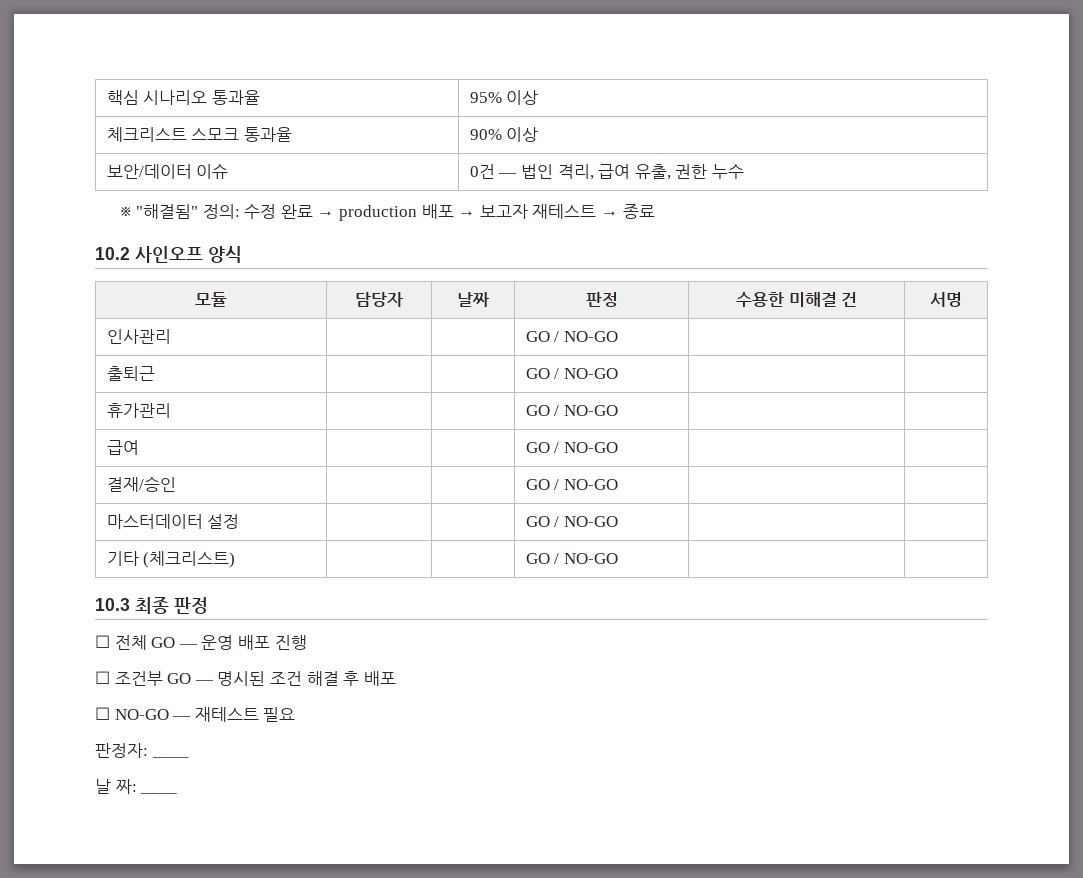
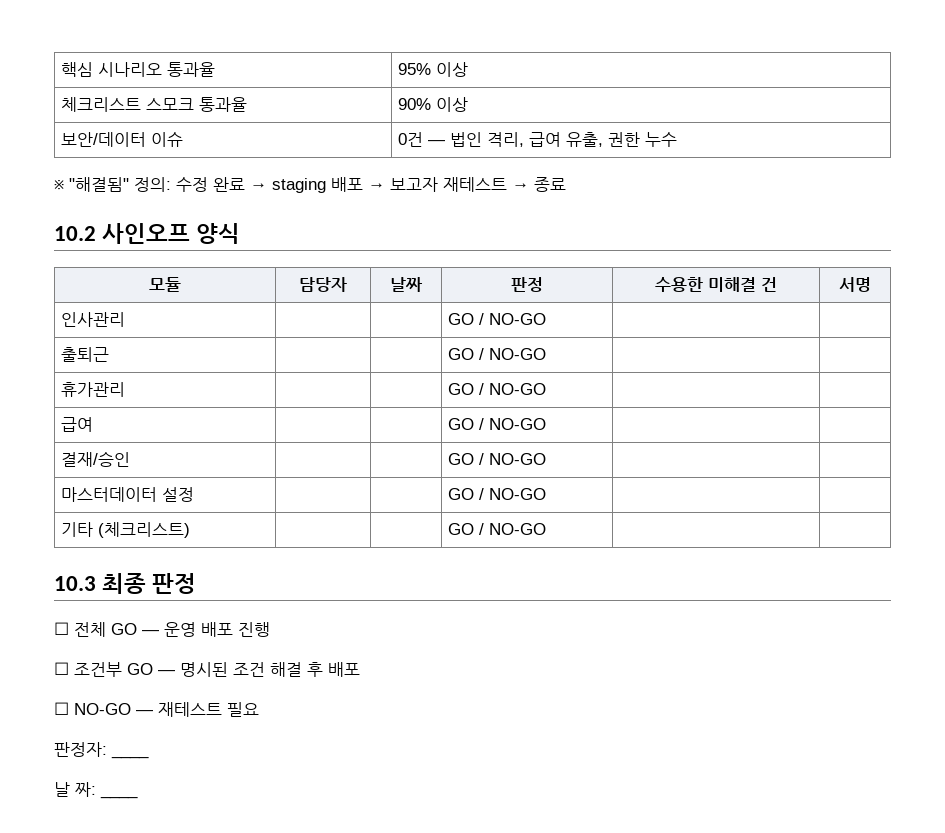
[338,205,417,221] production -> [272,178,326,193] staging

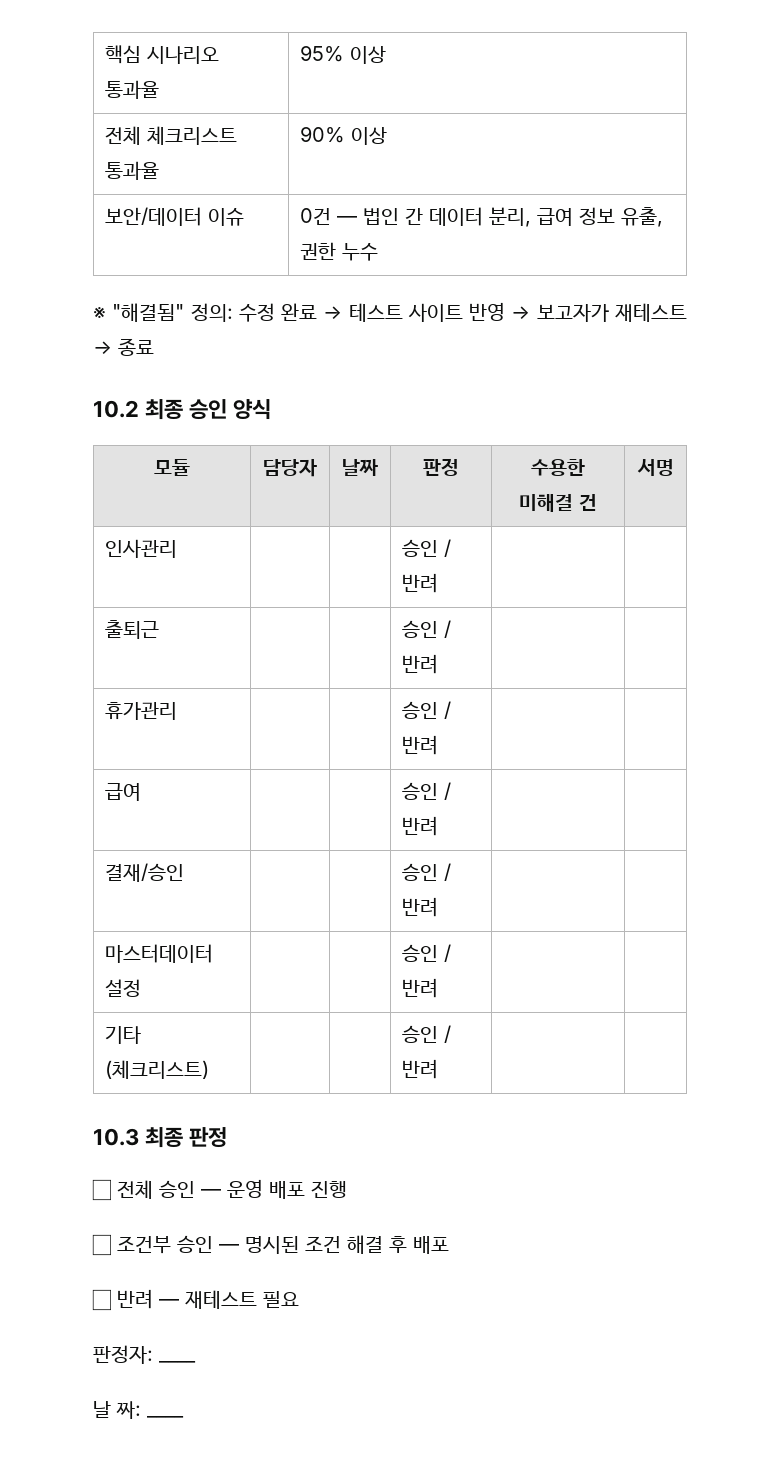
[61,97,195,112] 체크리스트 스모크 -> [105,126,238,145] 전체 체크리스트
[487,132,562,147] 격리, 급여 -> [405,207,616,227] 간 데이터 분리, 급여 정보
[272,177,438,193] staging 배포 → 보고자 -> [348,302,609,322] 테스트 사이트 반영 → 보고자가
[102,223,191,244] 사인오프 -> [145,399,228,420] 최종 승인
[448,313,547,325] [61,347,110,362] [448,348,547,360] [61,382,126,397] [448,383,547,395] [61,417,94,432] [448,418,547,430] [61,451,131,467] [448,453,547,465] GO / NO-GO | | // 출퇴근 | | | GO / NO-GO | | // 휴가관리 | | | GO / NO-GO | | // 급여 | | | GO / NO-GO | | // 결재/승인 | | | GO / NO-GO -> [402,539,452,557] [402,573,439,593] [105,620,160,639] [402,620,452,638] [402,654,439,674] [105,702,178,720] [402,701,452,719] [402,735,439,755] [105,783,142,801] [402,782,452,800] [402,816,439,836] [105,863,185,882] [402,863,452,881] [402,897,439,917] 승인 / 반려 | | // 출퇴근 | | | 승인 / 반려 | | // 휴가관리 | | | 승인 / 반려 | | // 급여 | | | 승인 / 반려 | | // 결재/승인 | | | 승인 / 반려
[448,488,547,500] GO / NO-GO -> [402,944,452,962] [402,978,439,998] 승인 / 반려
[448,523,547,535] GO / NO-GO -> [402,1025,452,1043] [402,1059,439,1079] 승인 / 반려
[111,623,137,635] GO -> [159,1180,195,1198] 승인
[127,663,153,675] GO -> [177,1235,213,1253] 승인
[74,703,131,715] NO-GO -> [117,1289,153,1309] 반려

